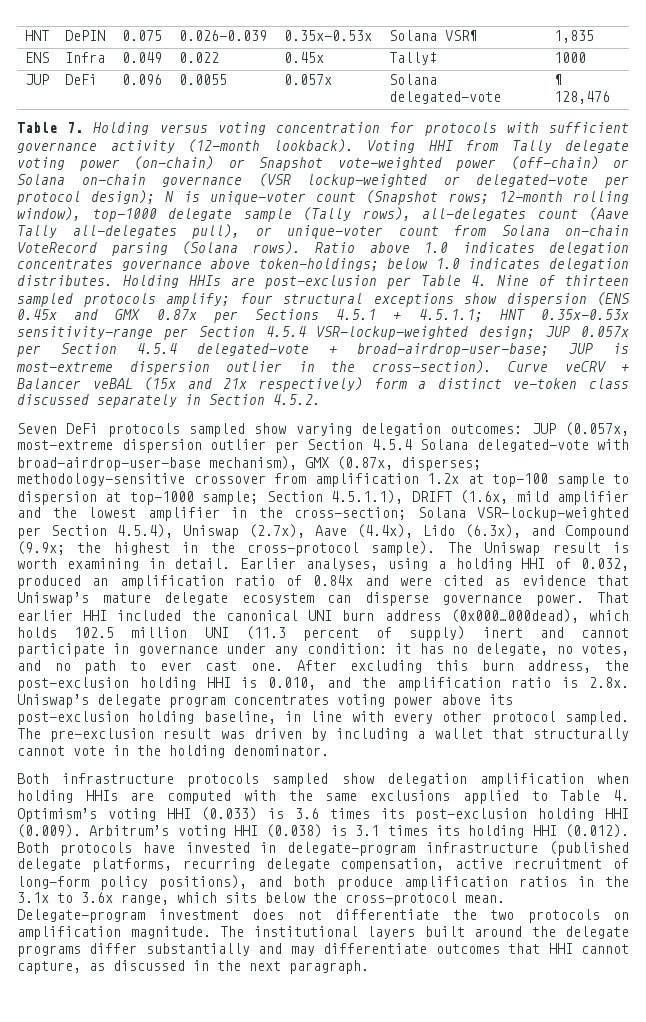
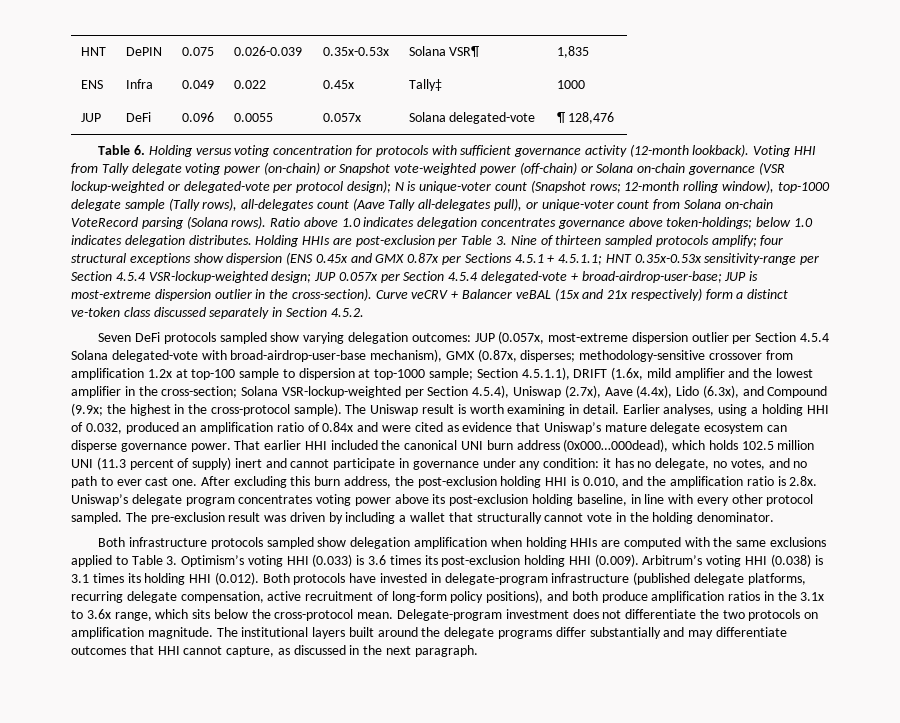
[67,122,84,133] 7. -> [134,145,146,155] 6.
[471,275,487,286] 4. -> [496,236,508,245] 3.
[613,790,630,801] 4. -> [166,556,178,565] 3.

